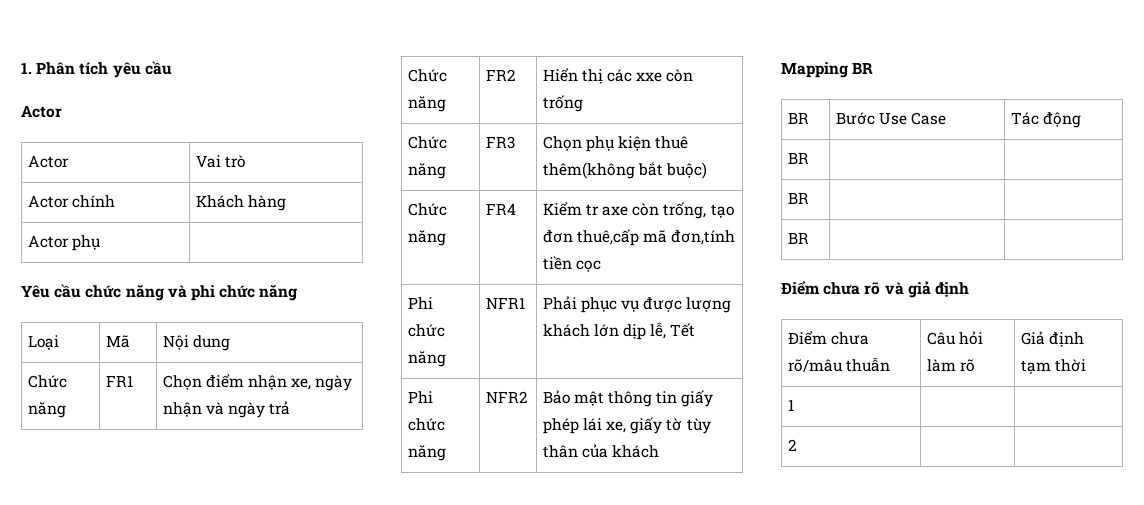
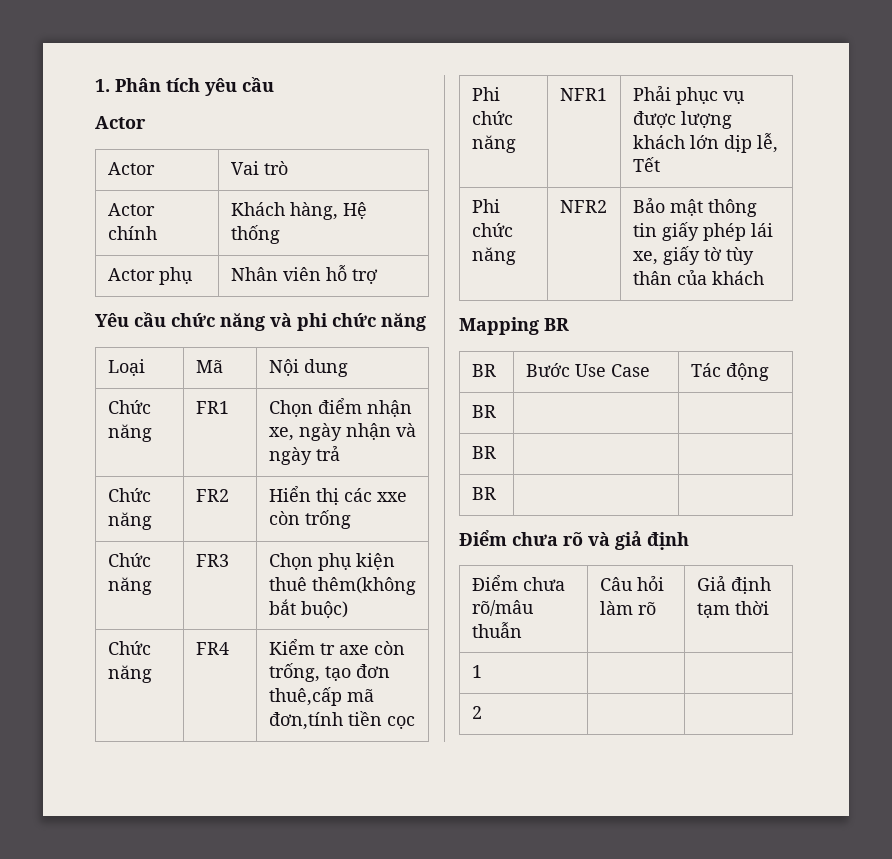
[247,195,286,211] hàng -> [289,202,367,220] [230,225,280,244] hàng, Hệ thống
(100, 243) none -> [230,265,378,284] Nhân viên hỗ trợ

